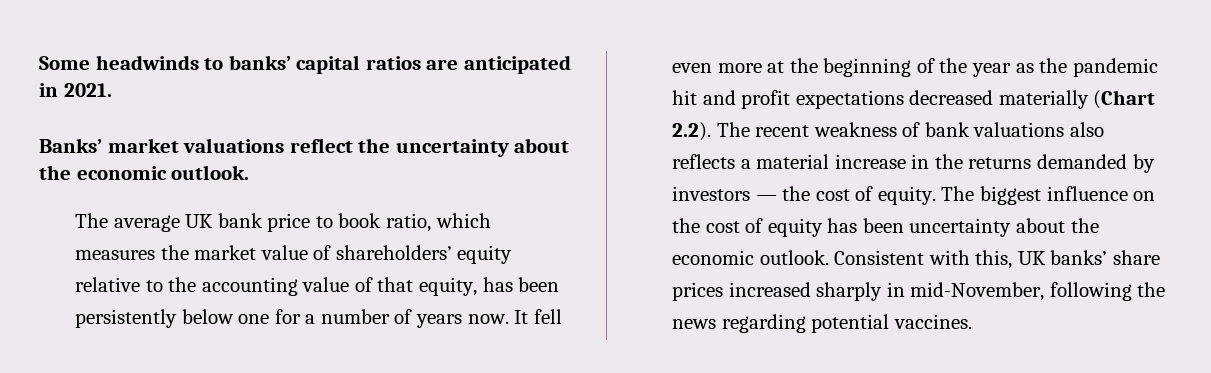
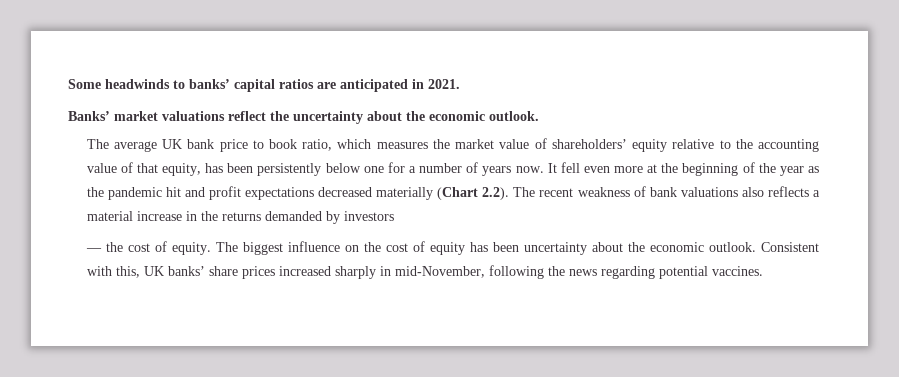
(751, 193) none -> (394, 216) //

